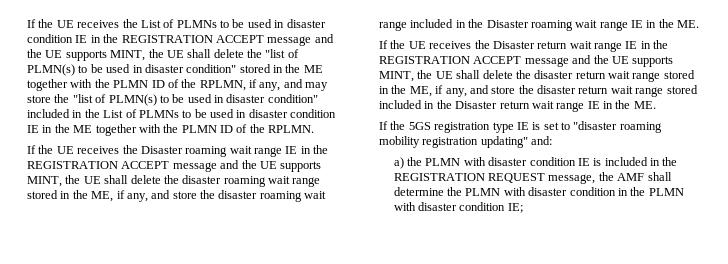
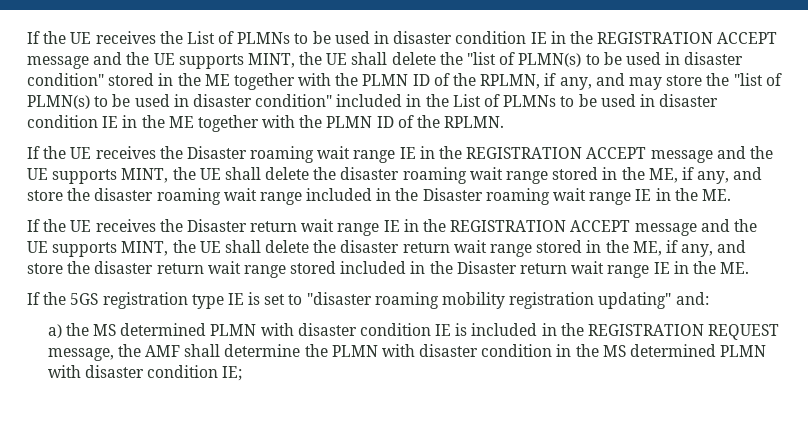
(423, 161) none -> [93,323,207,336] MS determined
(646, 191) none -> [602,344,717,357] MS determined

